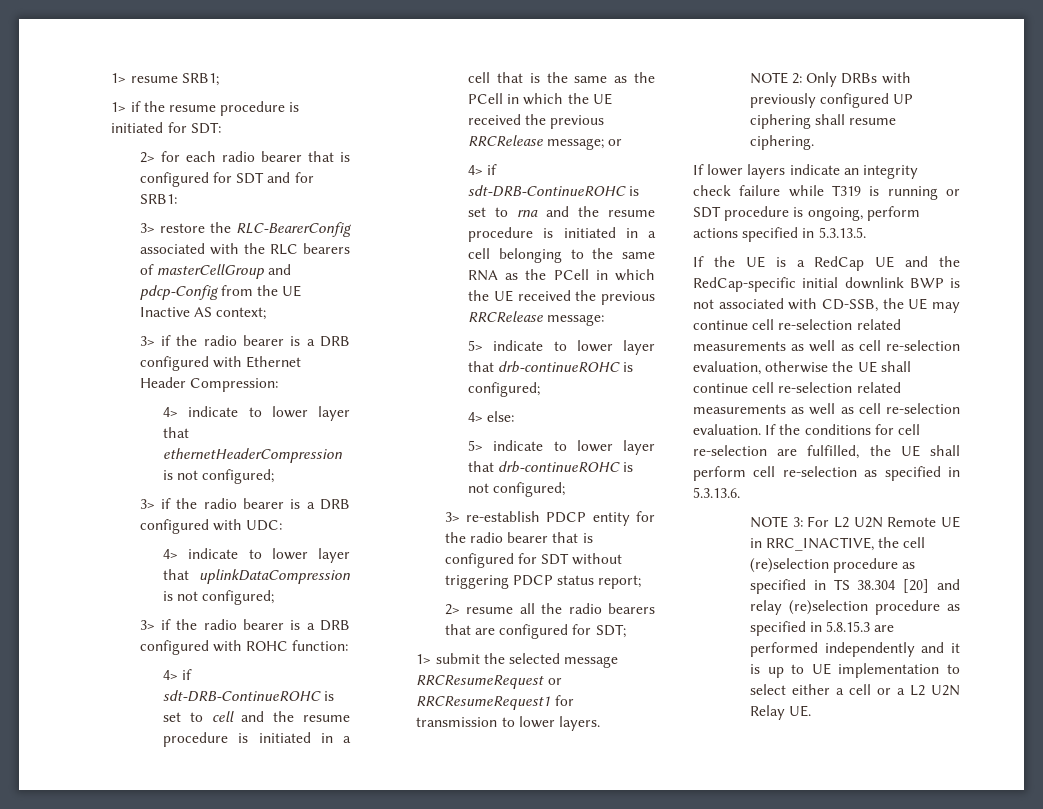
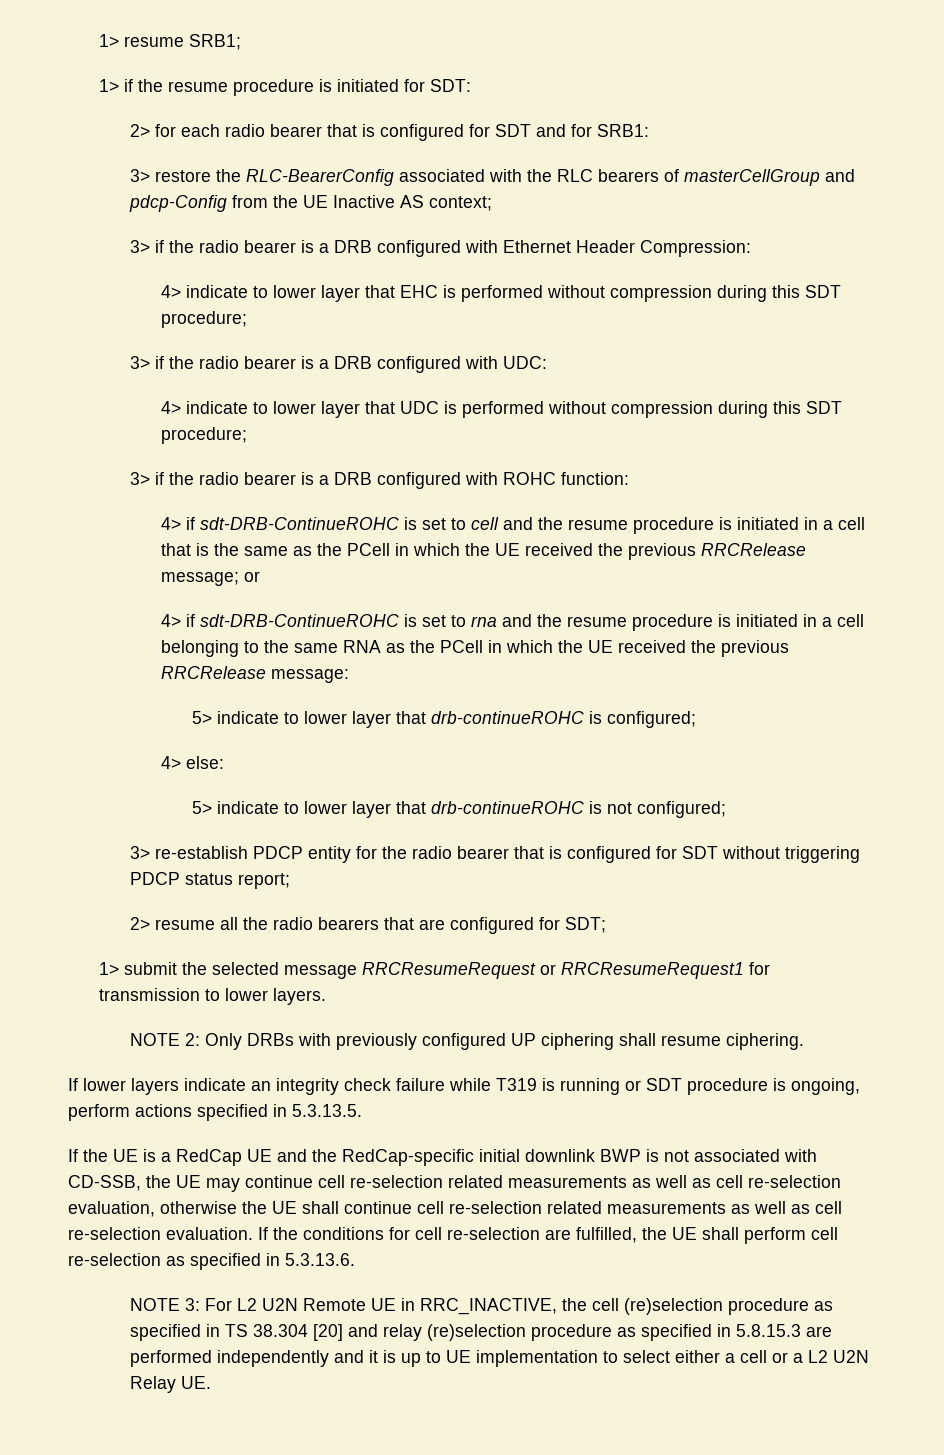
[163,448,343,463] [163,469,275,484] ethernetHeaderCompression is not configured; -> [400,285,842,302] [161,311,248,328] EHC is performed without compression during this SDT procedure;
[199,569,350,584] [163,590,275,605] uplinkDataCompression is not configured; -> [400,401,843,418] [161,427,248,444] UDC is performed without compression during this SDT procedure;

